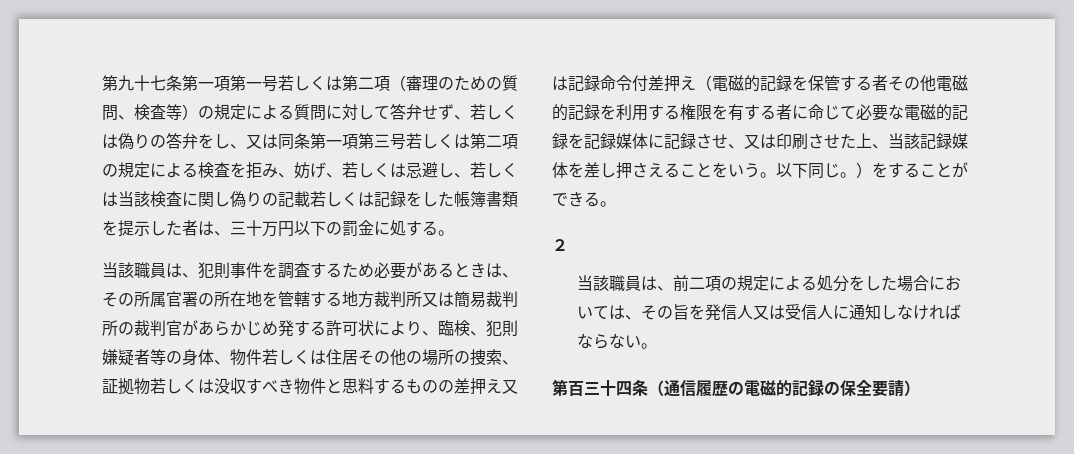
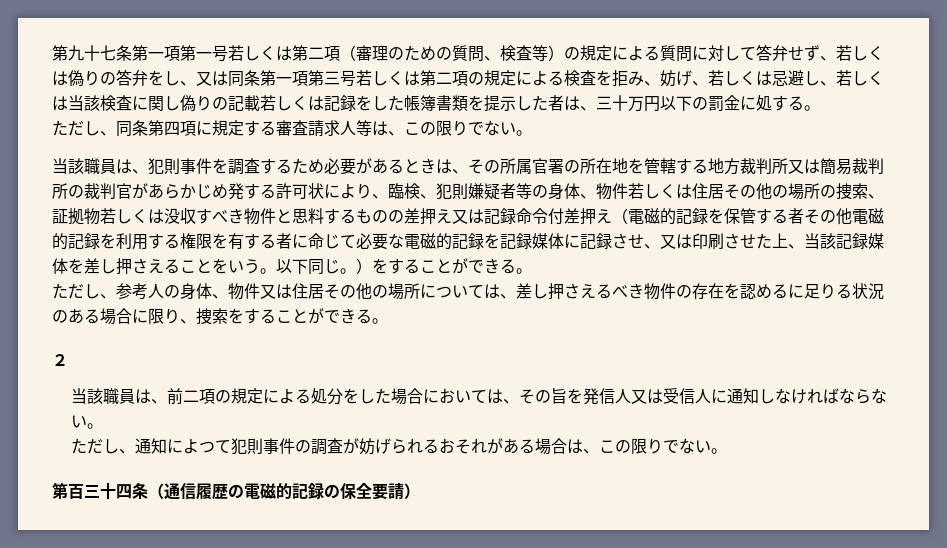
(454, 233) none -> [52,120,532,137] // ただし、同条第四項に規定する審査請求人等は、この限りでない。
(616, 204) none -> [52,283,884,300] [52,308,388,325] // ただし、参考人の身体、物件又は住居その他の場所については、差し押さえるべき物件の存在を認めるに足りる状況のある場合に限り、捜索をすることができる。
(658, 346) none -> [71,438,728,455] // ただし、通知によつて犯則事件の調査が妨げられるおそれがある場合は、この限りでない。

